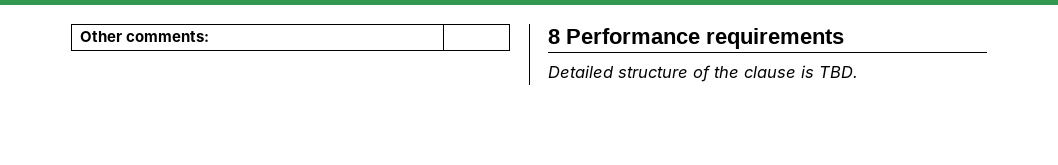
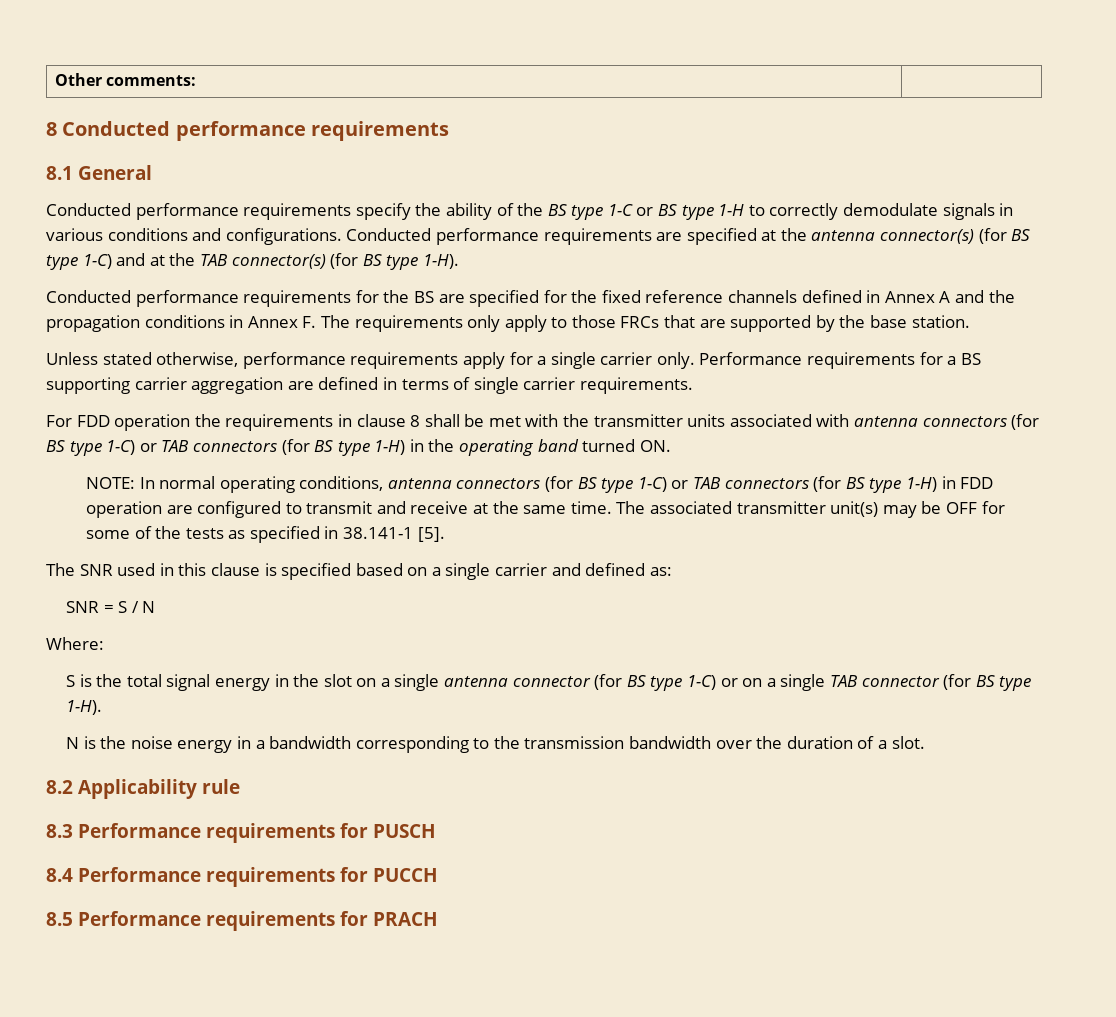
[566,28,844,49] [548,65,858,82] Performance requirements // Detailed structure of the clause is TBD. -> [62,121,449,141] [46,165,152,180] [46,203,1014,220] [46,228,1031,245] [46,253,459,270] [46,290,1015,307] [46,315,970,332] [46,352,981,369] [46,377,693,394] [46,414,1040,431] [46,439,671,456] [85,476,994,493] [85,501,1005,518] [85,526,445,543] [46,563,672,580] [65,601,156,613] [46,637,104,650] [65,674,1032,691] [65,700,102,715] [65,736,925,753] [46,779,240,799] [46,823,436,843] [46,867,438,887] [46,911,438,931] Conducted performance requirements // 8.1 General // Conducted performance requirements specify the ability of the BS type 1-C or BS type 1-H to correctly demodulate signals in various conditions and configurations. Conducted performance requirements are specified at the antenna connector(s) (for BS type 1-C) and at the TAB connector(s) (for BS type 1-H). // Conducted performance requirements for the BS are specified for the fixed reference channels defined in Annex A and the propagation conditions in Annex F. The requirements only apply to those FRCs that are supported by the base station. // Unless stated otherwise, performance requirements apply for a single carrier only. Performance requirements for a BS supporting carrier aggregation are defined in terms of single carrier requirements. // For FDD operation the requirements in clause 8 shall be met with the transmitter units associated with antenna connectors (for BS type 1-C) or TAB connectors (for BS type 1-H) in the operating band turned ON. // NOTE: In normal operating conditions, antenna connectors (for BS type 1-C) or TAB connectors (for BS type 1-H) in FDD operation are configured to transmit and receive at the same time. The associated transmitter unit(s) may be OFF for some of the tests as specified in 38.141-1 [5]. // The SNR used in this clause is specified based on a single carrier and defined as: // SNR = S / N // Where: // S is the total signal energy in the slot on a single antenna connector (for BS type 1-C) or on a single TAB connector (for BS type 1-H). // N is the noise energy in a bandwidth corresponding to the transmission bandwidth over the duration of a slot. // 8.2 Applicability rule // 8.3 Performance requirements for PUSCH // 8.4 Performance requirements for PUCCH // 8.5 Performance requirements for PRACH

